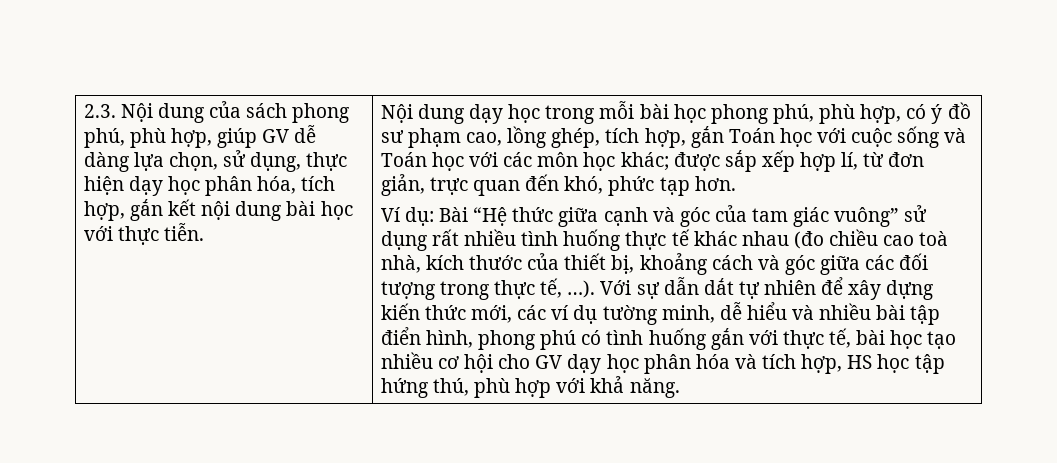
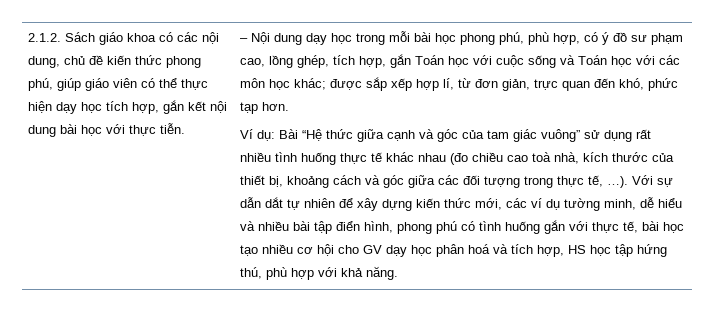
[83,101,350,123] [83,125,317,148] [83,150,302,172] 2.3. Nội dung của sách phong phú, phù hợp, giúp GV dễ dàng lựa chọn, sử dụng, -> [28,32,220,45] [28,55,202,68] [28,78,178,91] 2.1.2. Sách giáo khoa có các nội dung, chủ đề kiến thức phong phú, giúp giáo viên có thể
[205,176,297,196] phân hóa, -> (103, 107) none
(204, 232) none -> [240,38,249,42] –
[695,354,730,369] hóa -> [468,244,491,254] hoá

